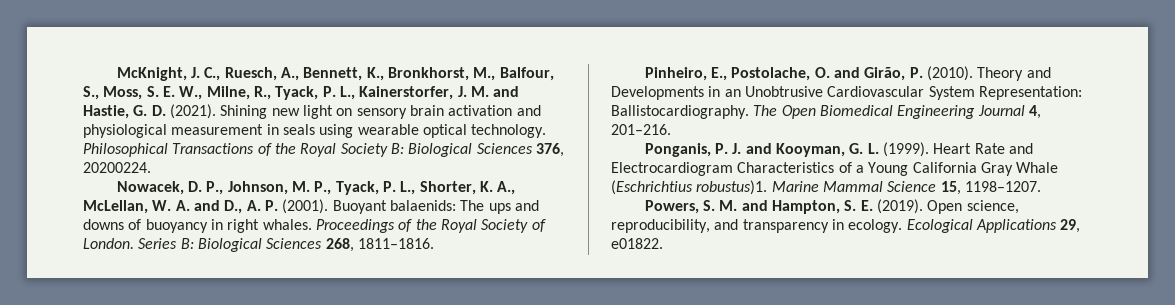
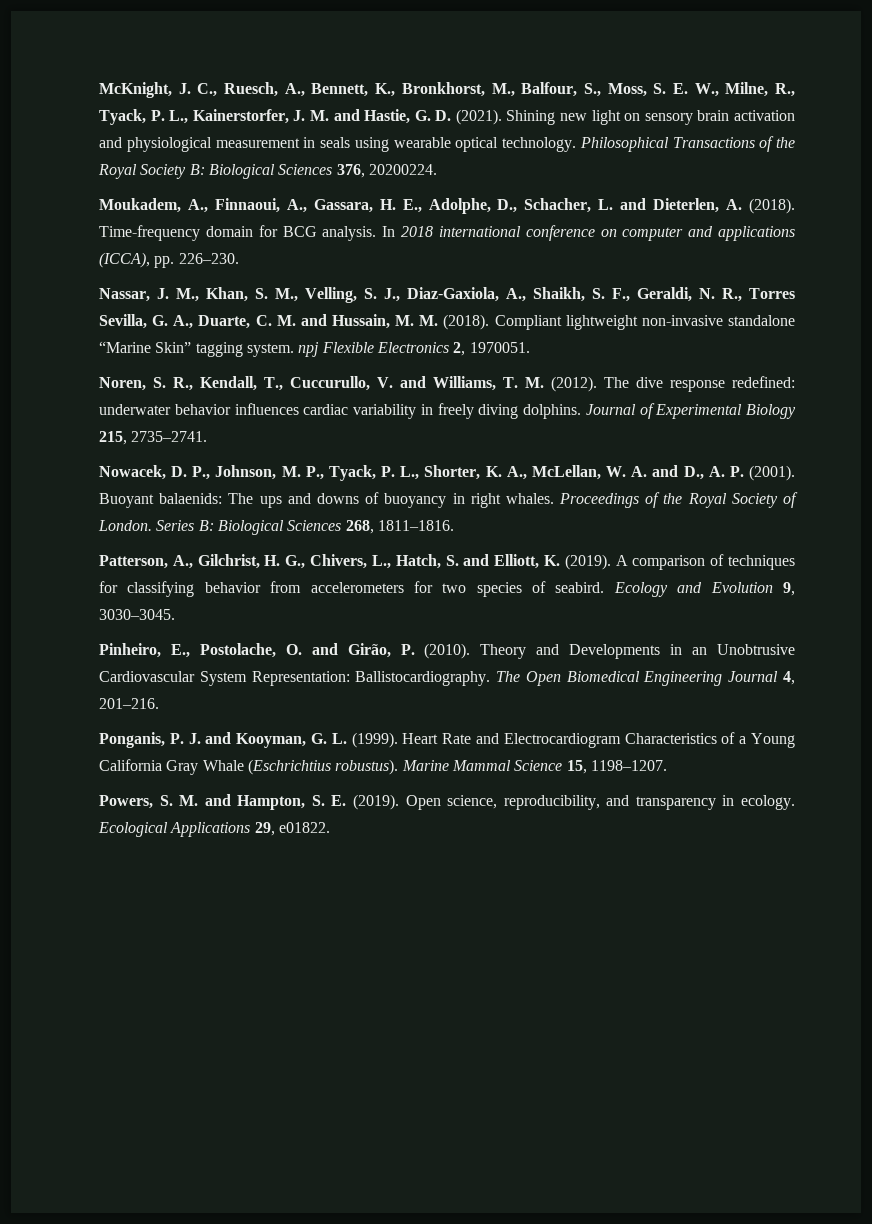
(151, 167) none -> [99,198,796,214] [99,225,796,241] [99,252,239,268] [99,287,795,303] [99,314,795,330] [99,341,530,357] [99,376,795,392] [99,403,796,419] [99,431,208,445] // Moukadem, A., Finnaoui, A., Gassara, H. E., Adolphe, D., Schacher, L. and Dieterlen, A. (2018). Time-frequency domain for BCG analysis. In 2018 international conference on computer and applications (ICCA), pp. 226–230. // Nassar, J. M., Khan, S. M., Velling, S. J., Diaz-Gaxiola, A., Shaikh, S. F., Geraldi, N. R., Torres Sevilla, G. A., Duarte, C. M. and Hussain, M. M. (2018). Compliant lightweight non-invasive standalone “Marine Skin” tagging system. npj Flexible Electronics 2, 1970051. // Noren, S. R., Kendall, T., Cuccurullo, V. and Williams, T. M. (2012). The dive response redefined: underwater behavior influences cardiac variability in freely diving dolphins. Journal of Experimental Biology 215, 2735–2741.
(434, 243) none -> [99,554,795,570] [99,581,795,597] [99,609,175,620] // Patterson, A., Gilchrist, H. G., Chivers, L., Hatch, S. and Elliott, K. (2019). A comparison of techniques for classifying behavior from accelerometers for two species of seabird. Ecology and Evolution 9, 3030–3045.
[696,180,768,195] robustus)1. -> [335,759,399,775] robustus).

